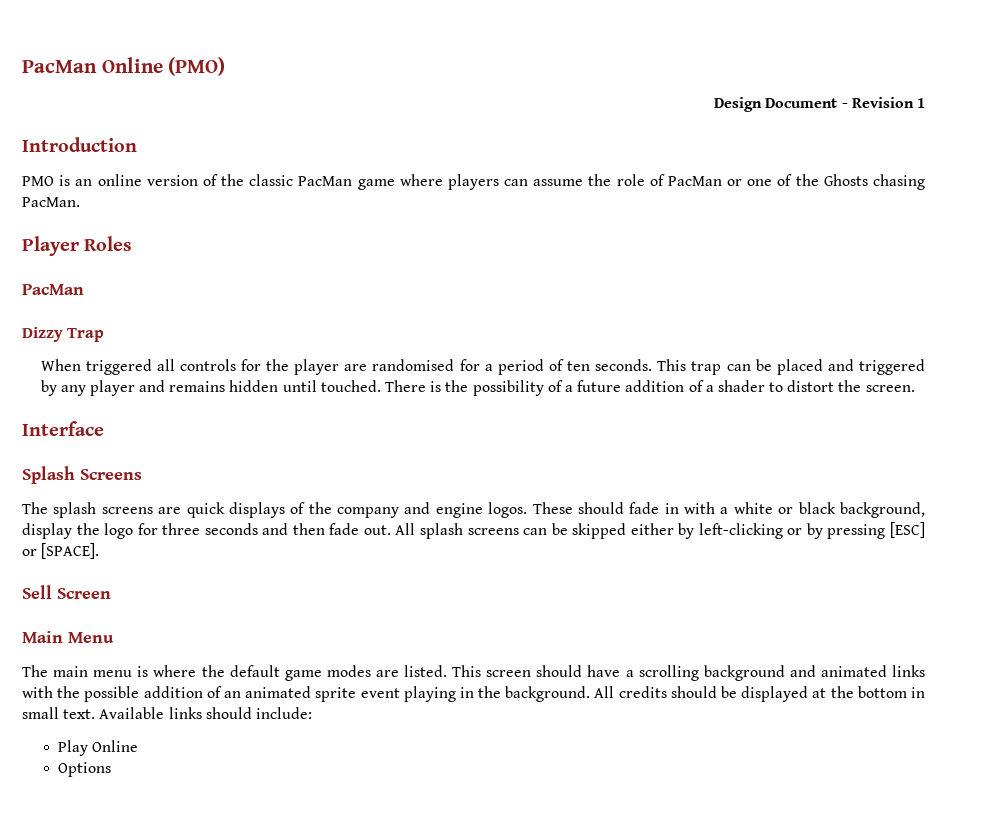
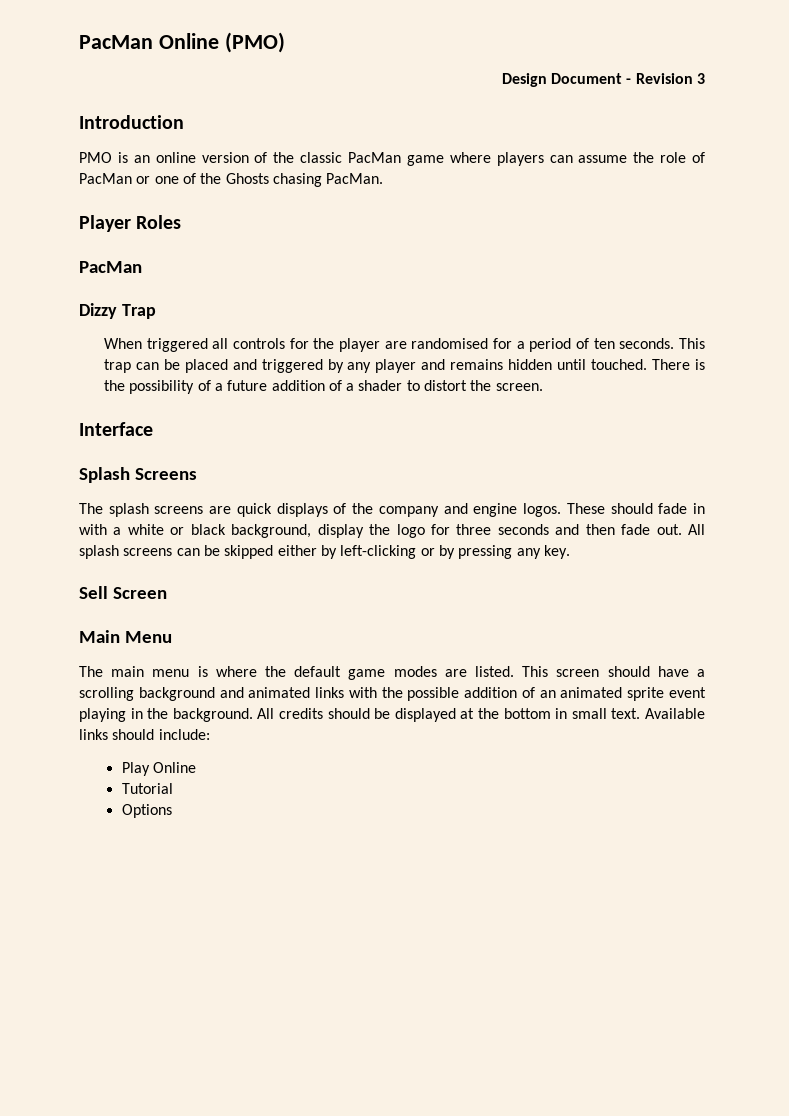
[916,98,925,108] 1 -> [697,73,706,84] 3
[889,522,925,538] [22,543,100,559] [ESC] or [SPACE]. -> [516,545,570,559] any key.
(138, 746) none -> [121,783,173,794] // Tutorial

